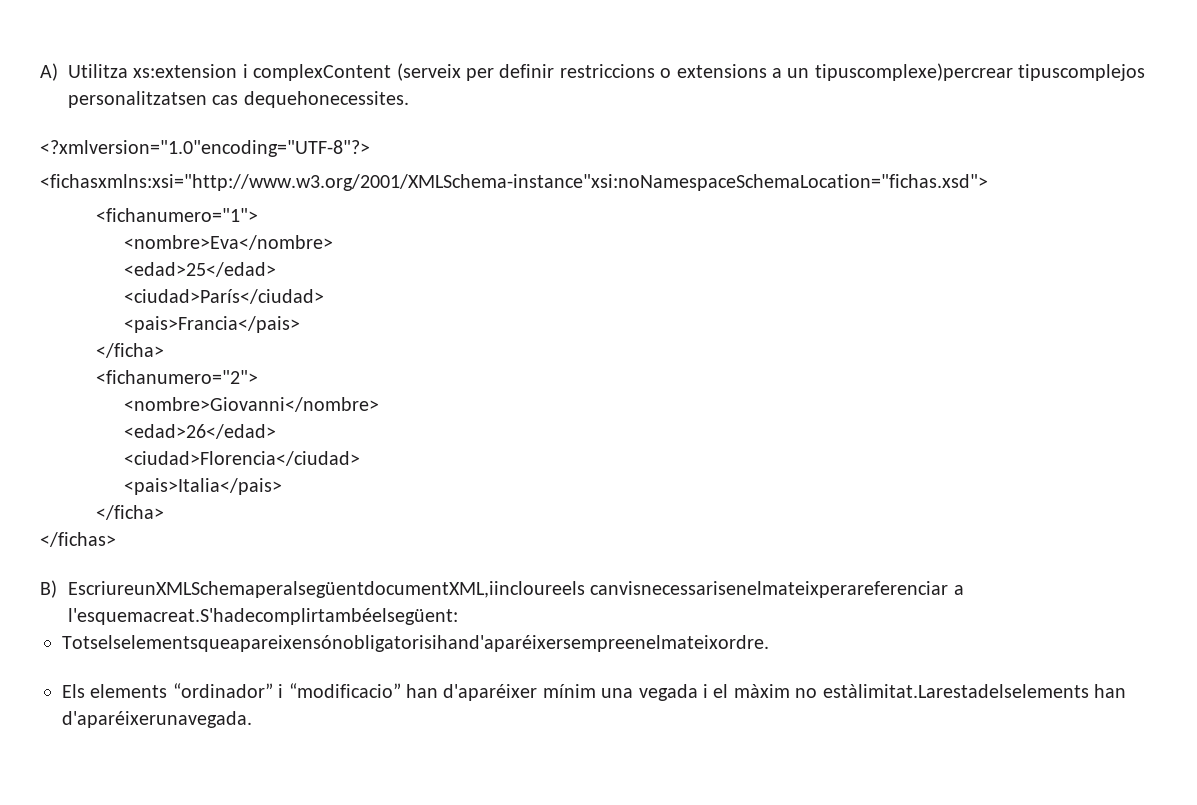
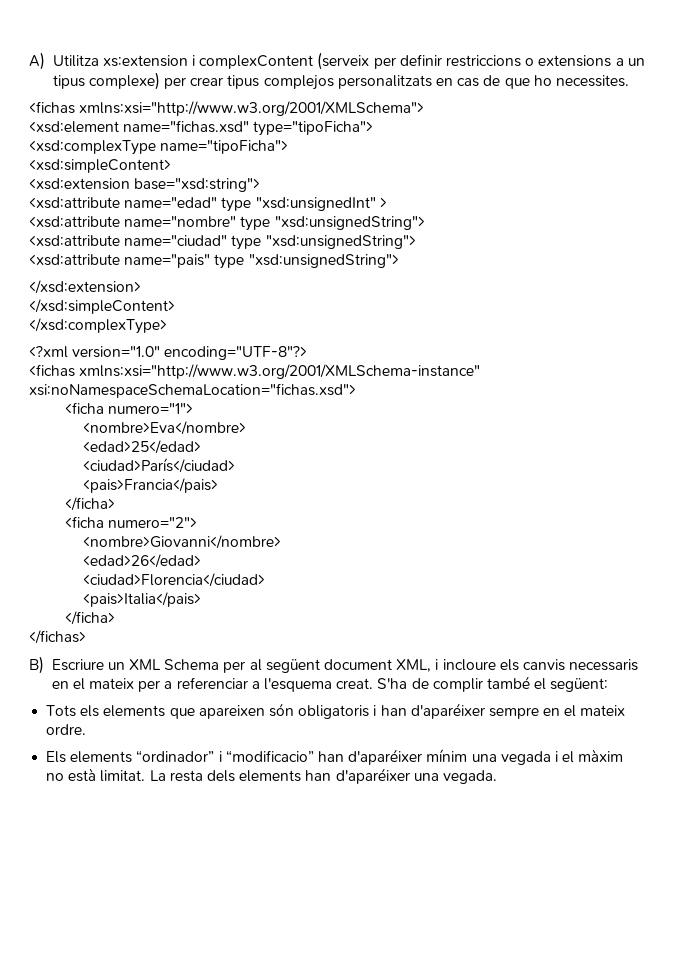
[814,63,1146,81] [68,91,409,108] [40,140,370,157] [40,174,988,191] [95,208,258,222] tipuscomplexe)percrear tipuscomplejos personalitzatsen cas dequehonecessites. // <?xmlversion="1.0"encoding="UTF-8"?> // <fichasxmlns:xsi="http://www.w3.org/2001/XMLSchema-instance"xsi:noNamespaceSchemaLocation="fichas.xsd"> // <fichanumero="1"> -> [52,72,629,90] [29,101,425,116] [29,120,374,136] [29,140,289,155] [29,159,171,173] [29,178,261,192] [29,197,387,212] [29,216,425,231] [29,235,416,250] [29,254,399,269] [29,280,141,294] [29,299,175,314] [29,318,167,334] [29,346,308,360] [29,364,481,379] [29,383,356,398] [65,402,194,414] tipus complexe) per crear tipus complejos personalitzats en cas de que ho necessites. // <fichas xmlns:xsi="http://www.w3.org/2001/XMLSchema"> // <xsd:element name="fichas.xsd" type="tipoFicha"> // <xsd:complexType name="tipoFicha"> // <xsd:simpleContent> // <xsd:extension base="xsd:string"> // <xsd:attribute name="edad" type "xsd:unsignedInt" > // <xsd:attribute name="nombre" type "xsd:unsignedString"> // <xsd:attribute name="ciudad" type "xsd:unsignedString"> // <xsd:attribute name="pais" type "xsd:unsignedString"> // </xsd:extension> // </xsd:simpleContent> // </xsd:complexType> // <?xml version="1.0" encoding="UTF-8"?> // <fichas xmlns:xsi="http://www.w3.org/2001/XMLSchema-instance" xsi:noNamespaceSchemaLocation="fichas.xsd"> // <ficha numero="1">
[95,370,258,384] <fichanumero="2"> -> [65,516,198,528] <ficha numero="2">
[67,581,964,598] [67,608,458,625] [62,635,769,652] EscriureunXMLSchemaperalsegüentdocumentXML,iincloureels canvisnecessarisenelmateixperareferenciar a l'esquemacreat.S'hadecomplirtambéelsegüent: // Totselselementsqueapareixensónobligatorisihand'aparéixersempreenelmateixordre. -> [51,659,639,673] [51,676,609,692] [46,703,626,719] [46,724,87,735] Escriure un XML Schema per al següent document XML, i incloure els canvis necessaris en el mateix per a referenciar a l'esquema creat. S'ha de complir també el següent: // Tots els elements que apareixen són obligatoris i han d'aparéixer sempre en el mateix ordre.
[822,684,1126,698] [62,711,252,728] estàlimitat.Larestadelselements han d'aparéixerunavegada. -> [68,768,497,784] està limitat. La resta dels elements han d'aparéixer una vegada.

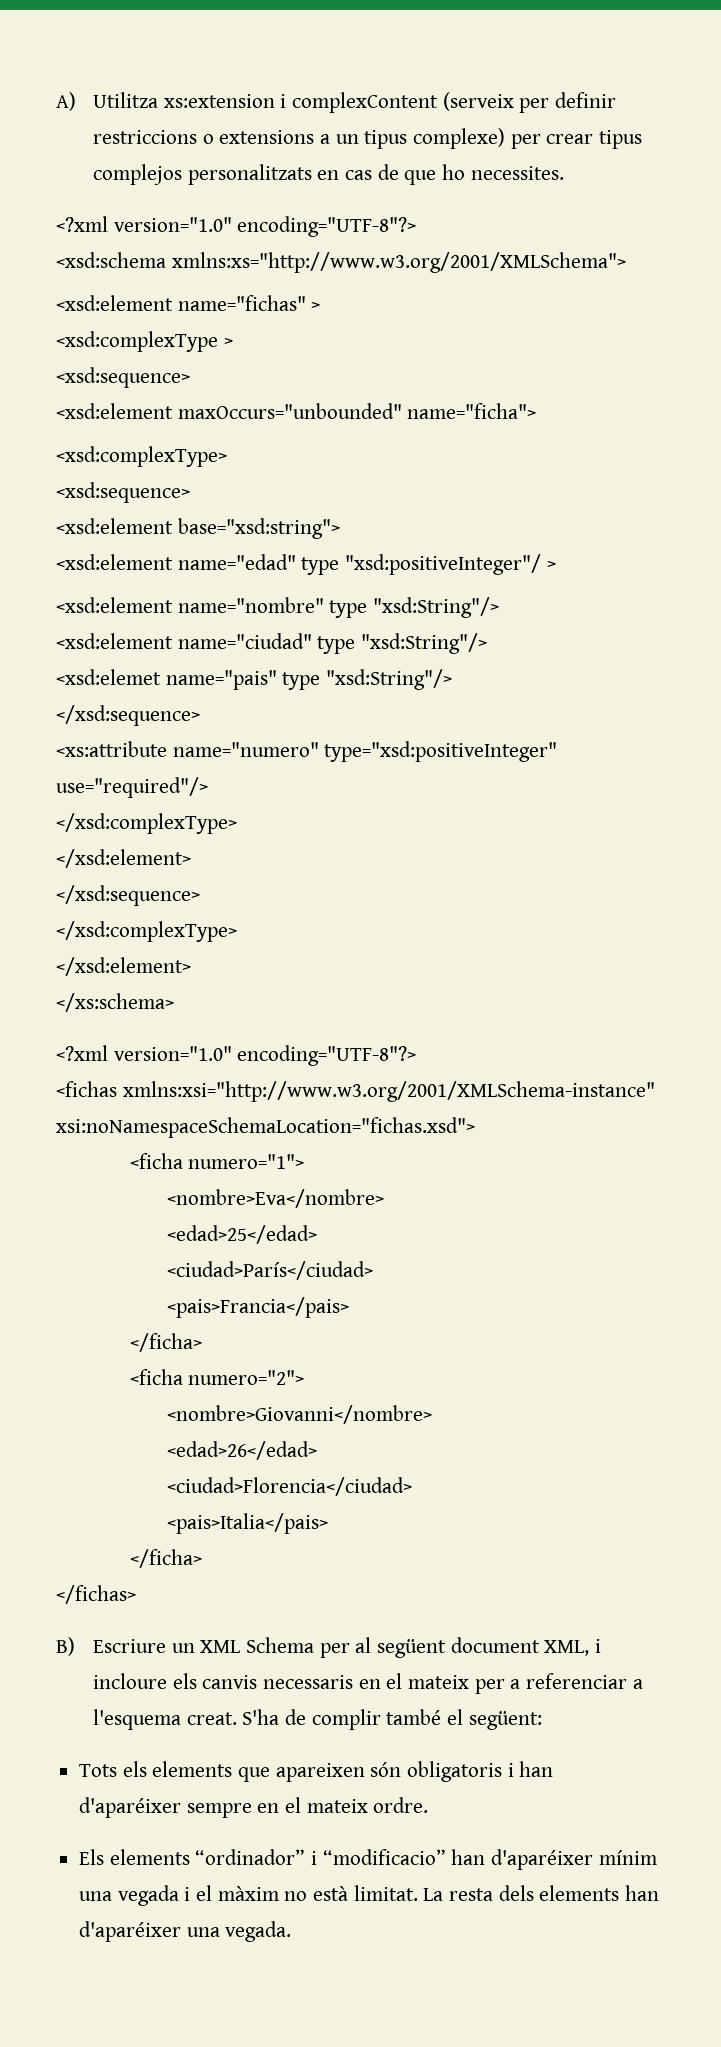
[29,101,425,116] [29,120,374,136] <fichas xmlns:xsi="http://www.w3.org/2001/XMLSchema"> // <xsd:element name="fichas.xsd" type="tipoFicha"> -> [56,216,417,237] [56,252,626,273] [56,295,321,311] <?xml version="1.0" encoding="UTF-8"?> // <xsd:schema xmlns:xs="http://www.w3.org/2001/XMLSchema"> // <xsd:element name="fichas" >
[160,140,289,154] [29,159,171,173] [29,178,130,190] name="tipoFicha"> // <xsd:simpleContent> // <xsd:extension -> [223,338,233,347] [56,367,190,388] [56,403,537,419] [56,446,227,467] [56,482,190,503] [56,518,173,534] > // <xsd:sequence> // <xsd:element maxOccurs="unbounded" name="ficha"> // <xsd:complexType> // <xsd:sequence> // <xsd:element
[29,197,120,209] <xsd:attribute -> [56,554,173,570] <xsd:element
[255,197,387,211] [29,216,120,228] "xsd:unsignedInt" > // <xsd:attribute -> [345,554,556,575] [56,597,173,613] "xsd:positiveInteger"/ > // <xsd:element
[274,216,425,230] [29,235,416,250] [29,254,399,269] [29,280,141,294] [29,299,175,314] [29,318,167,334] "xsd:unsignedString"> // <xsd:attribute name="ciudad" type "xsd:unsignedString"> // <xsd:attribute name="pais" type "xsd:unsignedString"> // </xsd:extension> // </xsd:simpleContent> // </xsd:complexType> -> [373,597,500,618] [56,633,488,654] [56,669,453,690] [56,705,200,726] [56,741,558,762] [56,777,208,798] [56,813,237,834] [56,849,191,868] [56,885,200,906] [56,921,237,942] [56,957,191,976] [56,993,174,1012] "xsd:String"/> // <xsd:element name="ciudad" type "xsd:String"/> // <xsd:elemet name="pais" type "xsd:String"/> // </xsd:sequence> // <xs:attribute name="numero" type="xsd:positiveInteger" use="required"/> // </xsd:complexType> // </xsd:element> // </xsd:sequence> // </xsd:complexType> // </xsd:element> // </xs:schema>

